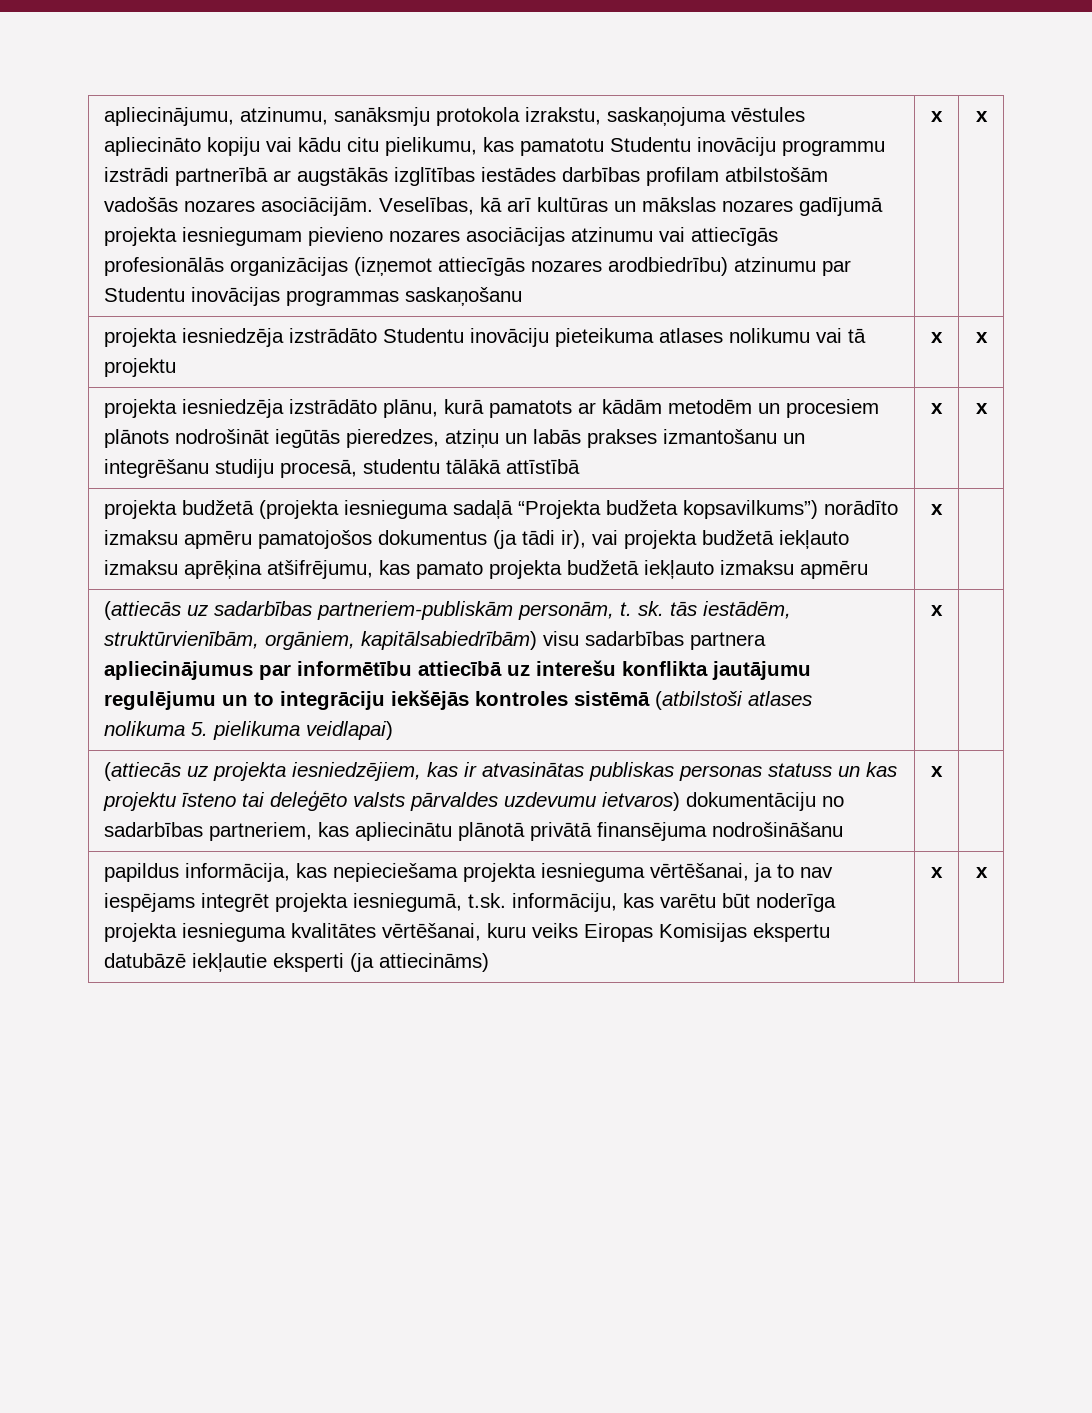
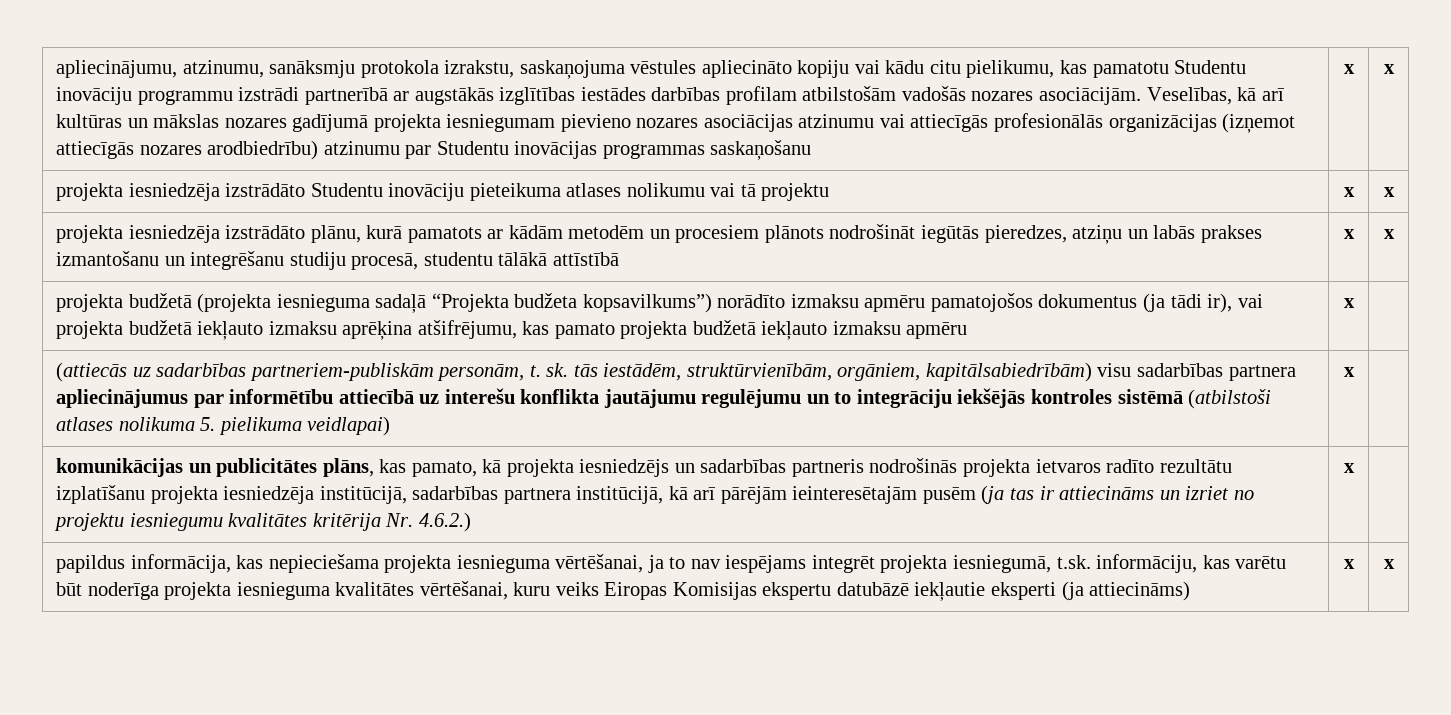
[104,762,898,781] [103,790,845,811] [104,822,844,841] (attiecās uz projekta iesniedzējiem, kas ir atvasinātas publiskas personas statuss un kas projektu īsteno tai deleģēto valsts pārvaldes uzdevumu ietvaros) dokumentāciju no sadarbības partneriem, kas apliecinātu plānotā privātā finansējuma nodrošināšanu -> [56,458,1232,477] [56,485,1254,505] [54,512,471,532] komunikācijas un publicitātes plāns, kas pamato, kā projekta iesniedzējs un sadarbības partneris nodrošinās projekta ietvaros radīto rezultātu izplatīšanu projekta iesniedzēja institūcijā, sadarbības partnera institūcijā, kā arī pārējām ieinteresētajām pusēm (ja tas ir attiecināms un izriet no projektu iesniegumu kvalitātes kritērija Nr. 4.6.2.)

